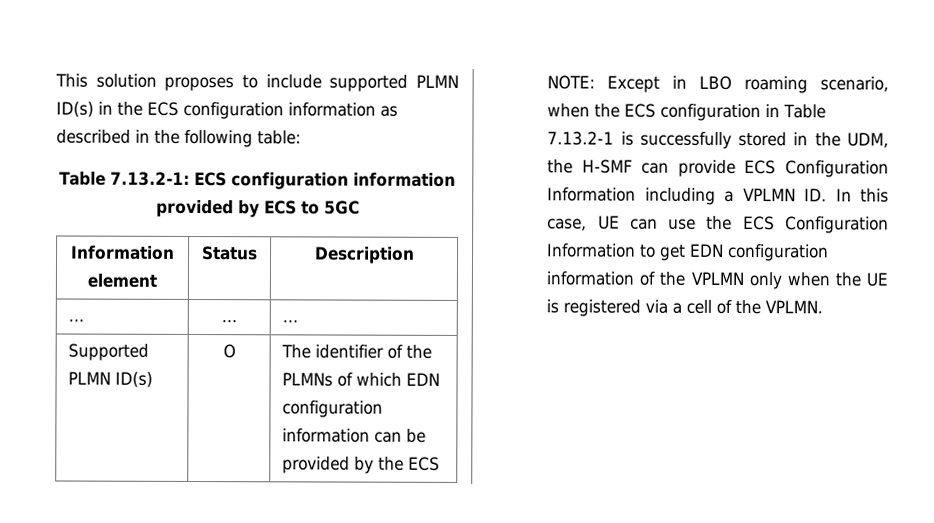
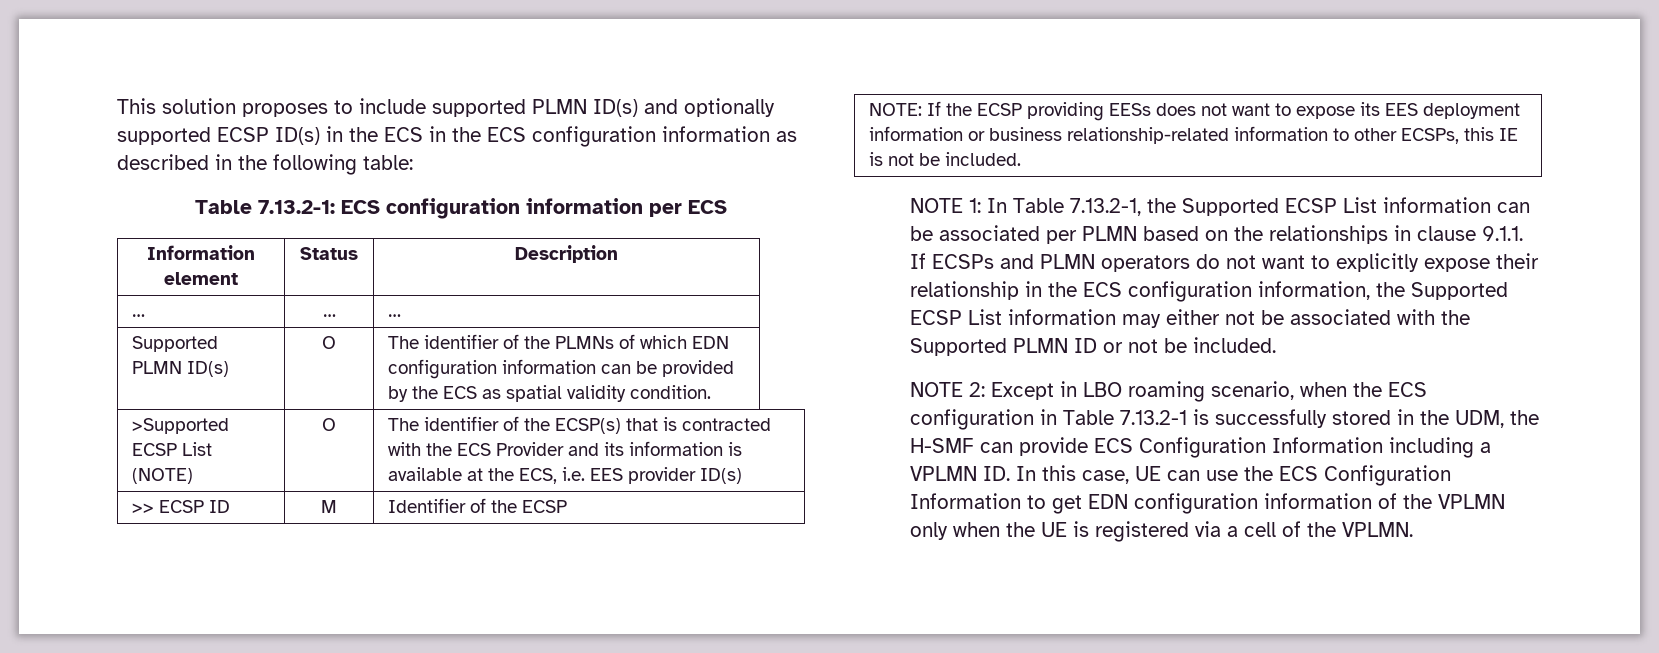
(94, 109) none -> [644,98,775,117] [117,126,423,145] and optionally supported ECSP ID(s) in the ECS
[155,199,360,218] provided by ECS to 5GC -> [649,200,727,217] per ECS
[547,75,596,90] // NOTE: -> [481,385,711,402] [131,418,229,434] [131,442,212,456] [131,468,193,484] [322,418,336,431] [387,416,771,434] [387,441,742,456] [387,467,742,484] [131,500,230,513] [321,500,337,513] [387,498,567,513] [868,101,1520,121] [868,126,1518,144] [868,152,1021,166] [909,197,1530,216] [909,225,1523,244] [909,253,1539,272] [909,281,1508,302] [909,309,1470,328] [909,337,1276,356] [909,382,985,397] as spatial validity condition. // >Supported ECSP List (NOTE) | O | The identifier of the ECSP(s) that is contracted with the ECS Provider and its information is available at the ECS, i.e. EES provider ID(s) // >> ECSP ID | M | Identifier of the ECSP // NOTE: If the ECSP providing EESs does not want to expose its EES deployment information or business relationship-related information to other ECSPs, this IE is not be included. // NOTE 1: In Table 7.13.2-1, the Supported ECSP List information can be associated per PLMN based on the relationships in clause 9.1.1. If ECSPs and PLMN operators do not want to explicitly expose their relationship in the ECS configuration information, the Supported ECSP List information may either not be associated with the Supported PLMN ID or not be included. // NOTE 2:

